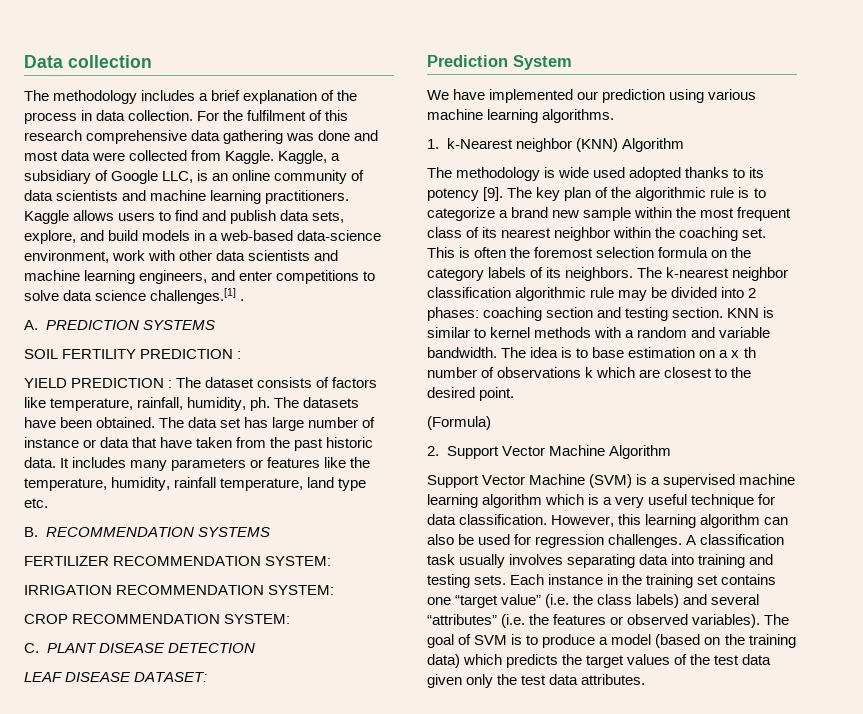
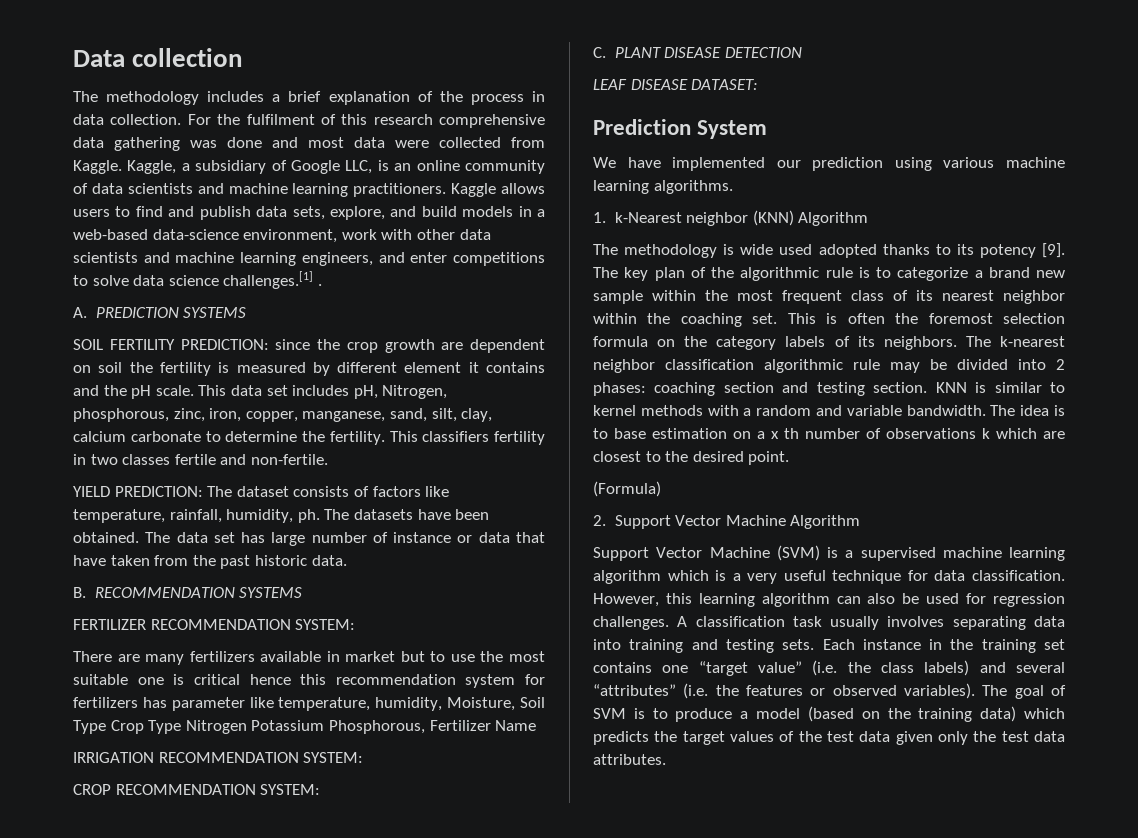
[140,349,242,359] PREDICTION : -> [180,339,545,353] [73,362,545,376] [73,385,448,399] [73,408,493,422] [73,431,545,445] [73,454,328,465] PREDICTION: since the crop growth are dependent on soil the fertility is measured by different element it contains and the pH scale. This data set includes pH, Nitrogen, phosphorous, zinc, iron, copper, manganese, sand, silt, clay, calcium carbonate to determine the fertility. This classifiers fertility in two classes fertile and non-fertile.
[71,378,173,388] PREDICTION : -> [114,486,203,497] PREDICTION:
[60,457,371,471] [24,477,367,491] [24,498,48,508] It includes many parameters or features like the temperature, humidity, rainfall temperature, land type etc. -> (347, 560) none
(332, 561) none -> [73,651,545,665] [73,674,545,688] [73,697,545,711] [73,720,537,734] // There are many fertilizers available in market but to use the most suitable one is critical hence this recommendation system for fertilizers has parameter like temperature, humidity, Moisture, Soil Type Crop Type Nitrogen Potassium Phosphorous, Fertilizer Name

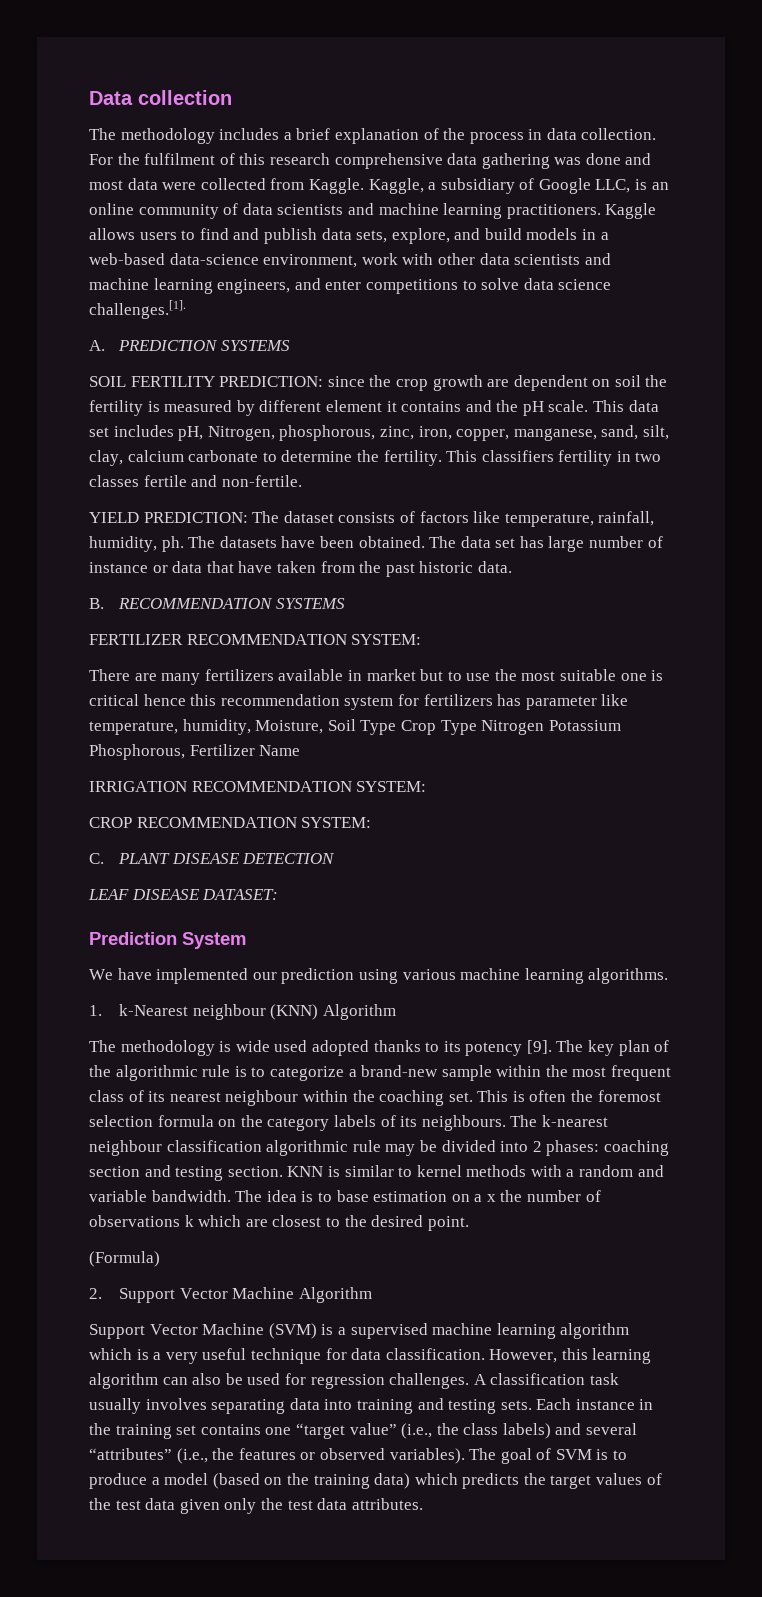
[223,271,322,289] challenges.[1] . -> [89,300,186,319] challenges.[1].
[686,212,749,226] neighbor -> [192,1004,266,1020] neighbour
[988,267,1065,278] brand new -> [361,1065,439,1077] brand-new
[1003,290,1065,304] neighbor -> [225,1090,299,1106] neighbour
[883,336,957,350] neighbors. -> [421,1115,506,1131] neighbours.
[593,359,655,373] neighbor -> [89,1140,162,1156] neighbour
[784,428,799,439] th -> [500,1190,523,1202] the
[812,660,838,676] (i.e. -> [401,1423,433,1439] (i.e.,
[683,683,709,699] (i.e. -> [176,1448,208,1464] (i.e.,

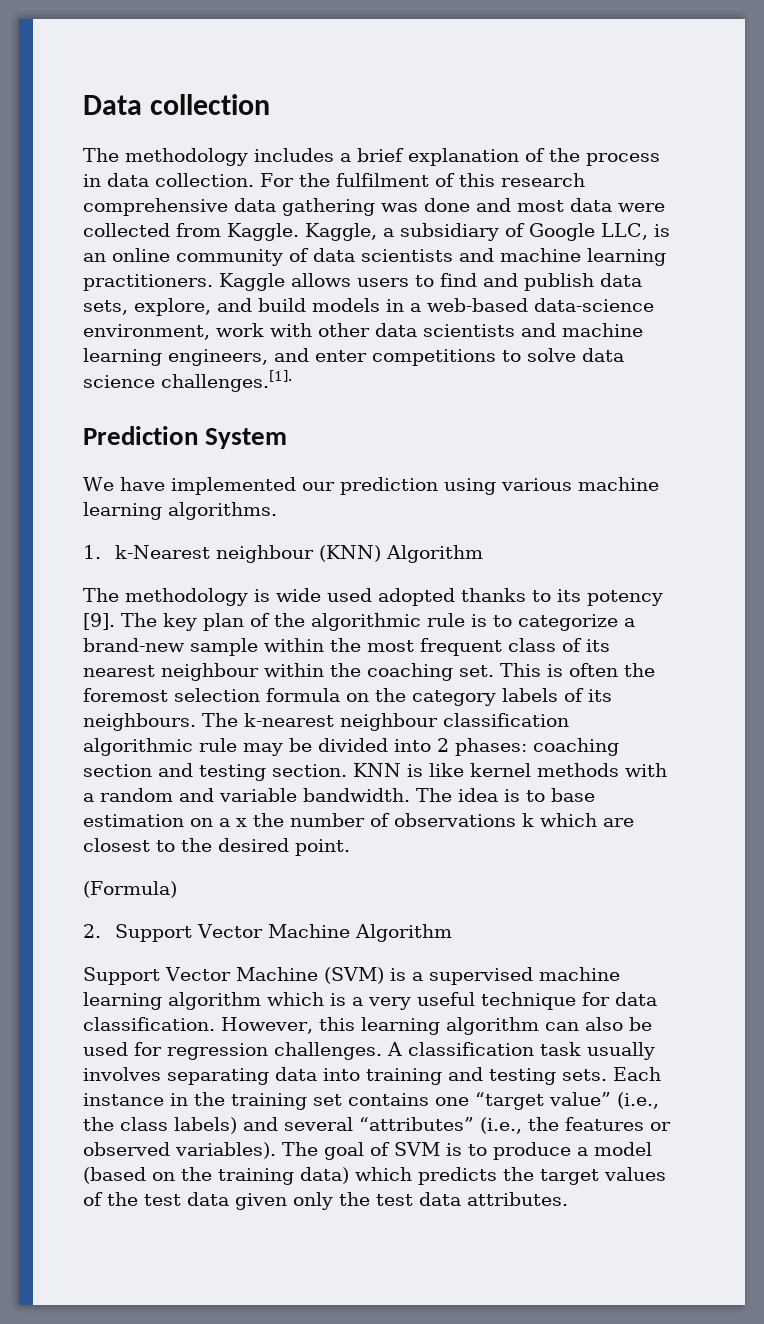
[89,340,290,351] [89,375,668,391] [89,400,659,416] [89,425,669,441] [89,450,662,466] [89,475,302,487] [89,511,655,527] [89,536,663,552] [89,561,512,577] [89,598,345,609] [89,634,422,645] [89,669,664,685] [89,694,629,710] [89,719,621,735] [89,744,301,760] [89,781,427,792] [89,817,372,828] [89,853,336,864] [88,889,279,900] // A. PREDICTION SYSTEMS // SOIL FERTILITY PREDICTION: since the crop growth are dependent on soil the fertility is measured by different element it contains and the pH scale. This data set includes pH, Nitrogen, phosphorous, zinc, iron, copper, manganese, sand, silt, clay, calcium carbonate to determine the fertility. This classifiers fertility in two classes fertile and non-fertile. // YIELD PREDICTION: The dataset consists of factors like temperature, rainfall, humidity, ph. The datasets have been obtained. The data set has large number of instance or data that have taken from the past historic data. // B. RECOMMENDATION SYSTEMS // FERTILIZER RECOMMENDATION SYSTEM: // There are many fertilizers available in market but to use the most suitable one is critical hence this recommendation system for fertilizers has parameter like temperature, humidity, Moisture, Soil Type Crop Type Nitrogen Potassium Phosphorous, Fertilizer Name // IRRIGATION RECOMMENDATION SYSTEM: // CROP RECOMMENDATION SYSTEM: // C. PLANT DISEASE DETECTION // LEAF DISEASE DATASET: -> (292, 381) none
[344,1165,413,1177] similar to -> [429,763,464,777] like

